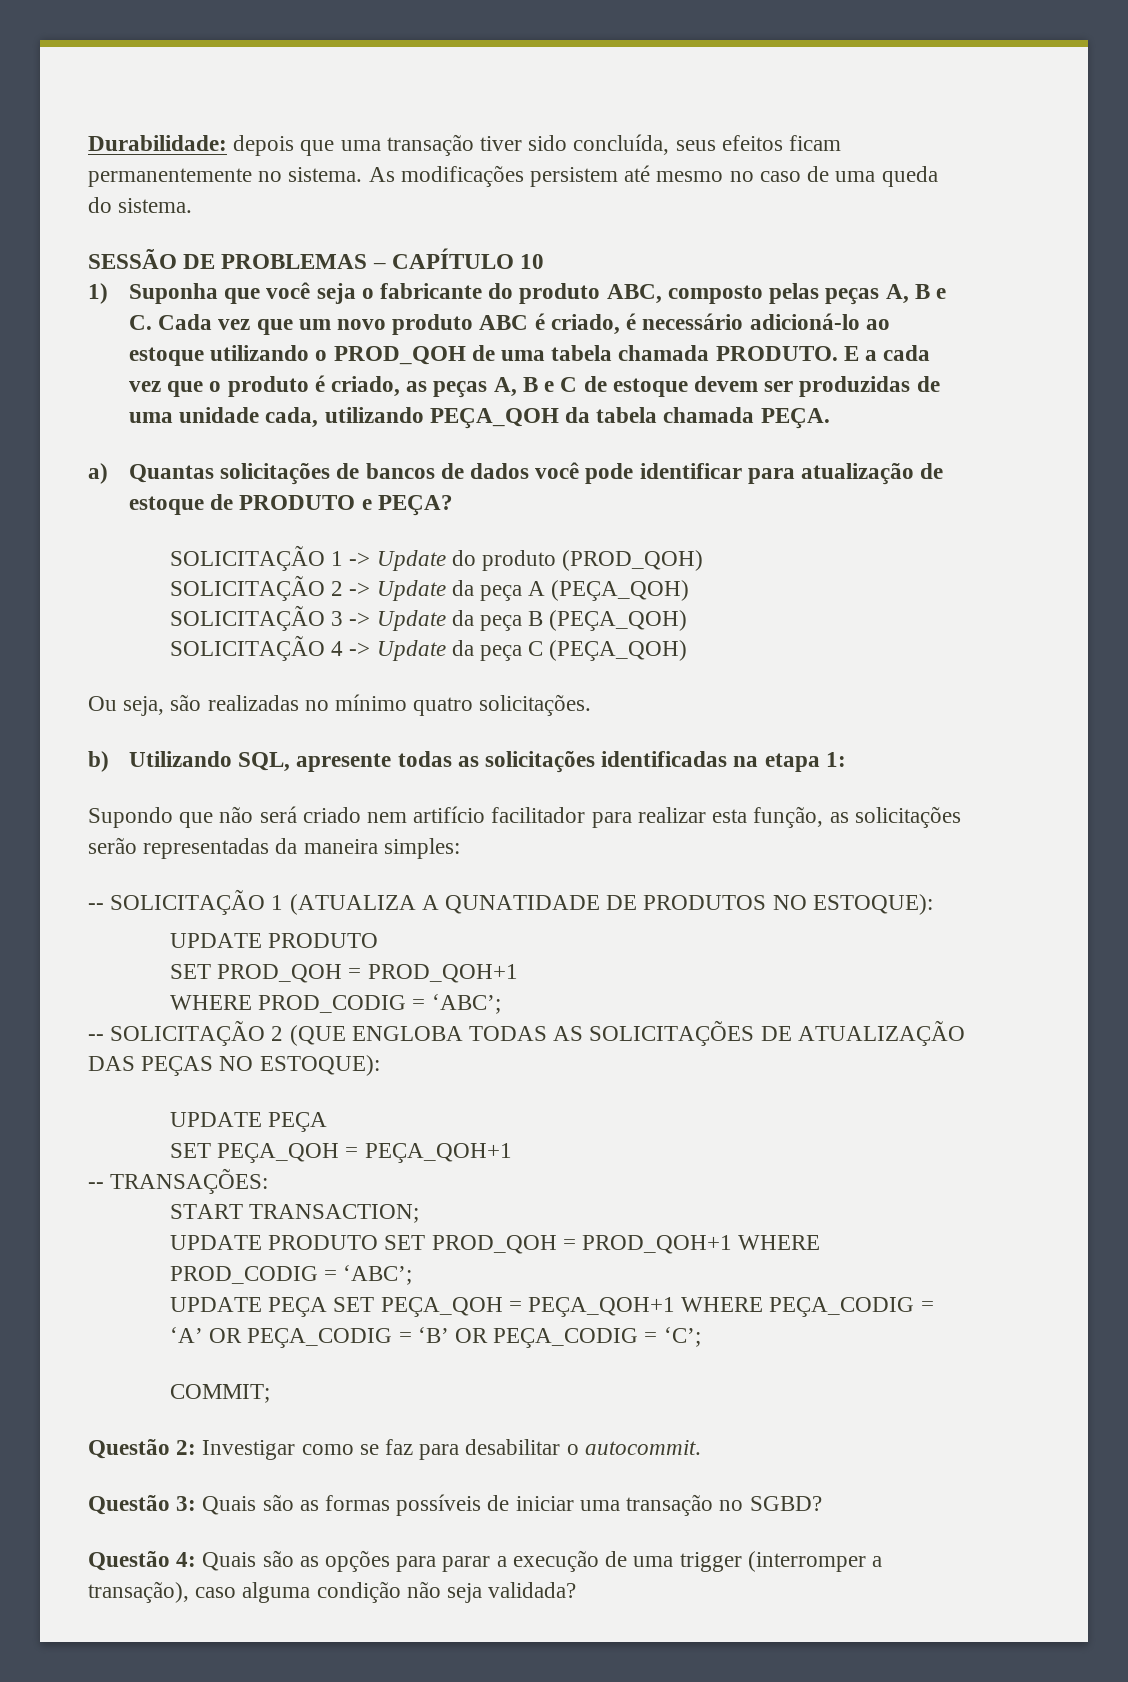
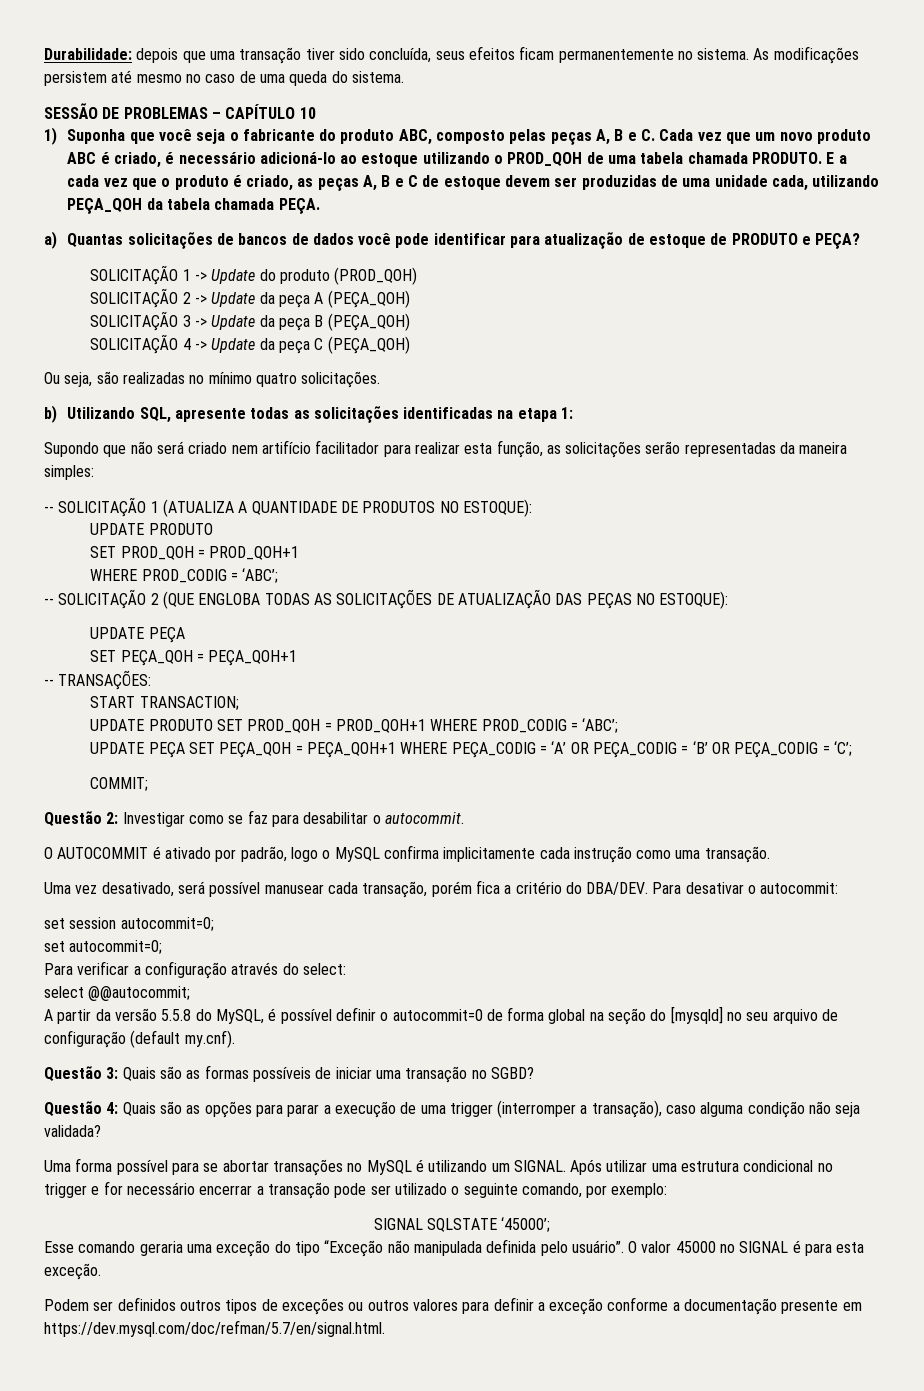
[445,895,601,914] QUNATIDADE -> [251,501,337,515] QUANTIDADE
(701, 1447) none -> [44,845,770,863] [44,880,839,898] [44,917,214,931] [44,940,163,954] [44,961,346,979] [44,986,191,1001] [44,1006,839,1025] [44,1030,235,1048] // O AUTOCOMMIT é ativado por padrão, logo o MySQL confirma implicitamente cada instrução como uma transação. // Uma vez desativado, será possível manusear cada transação, porém fica a critério do DBA/DEV. Para desativar o autocommit: // set session autocommit=0; // set autocommit=0; // Para verificar a configuração através do select: // select @@autocommit; // A partir da versão 5.5.8 do MySQL, é possível definir o autocommit=0 de forma global na seção do [mysqld] no seu arquivo de configuração (default my.cnf).
(577, 1590) none -> [44,1158,833,1176] [44,1181,668,1199] [373,1217,551,1232] [44,1239,865,1257] [44,1263,101,1280] [44,1297,862,1315] [44,1320,385,1337] // Uma forma possível para se abortar transações no MySQL é utilizando um SIGNAL. Após utilizar uma estrutura condicional no trigger e for necessário encerrar a transação pode ser utilizado o seguinte comando, por exemplo: // SIGNAL SQLSTATE ‘45000’; // Esse comando geraria uma exceção do tipo “Exceção não manipulada definida pelo usuário”. O valor 45000 no SIGNAL é para esta exceção. // Podem ser definidos outros tipos de exceções ou outros valores para definir a exceção conforme a documentação presente em https://dev.mysql.com/doc/refman/5.7/en/signal.html.

